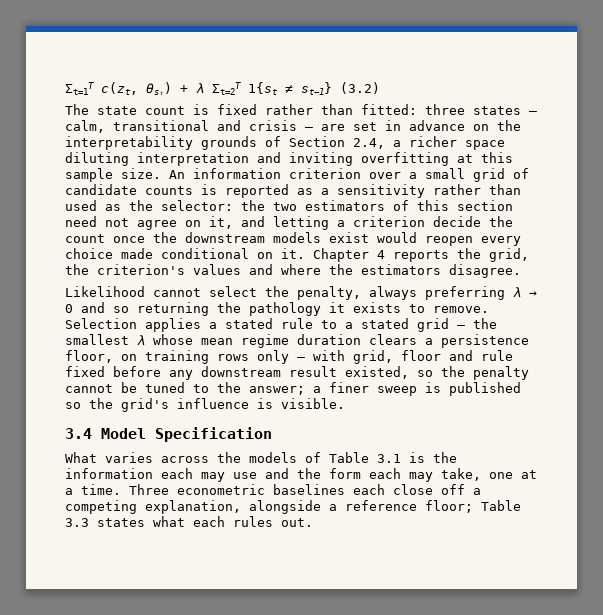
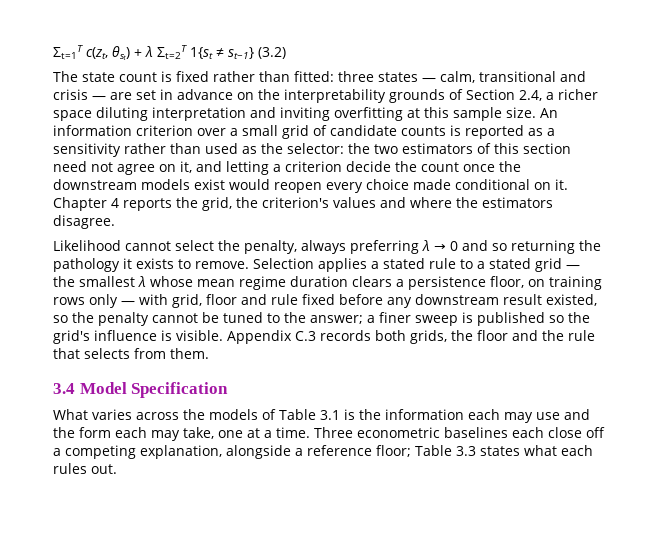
(345, 403) none -> [227,330,595,344] [53,348,209,359] Appendix C.3 records both grids, the floor and the rule that selects from them.

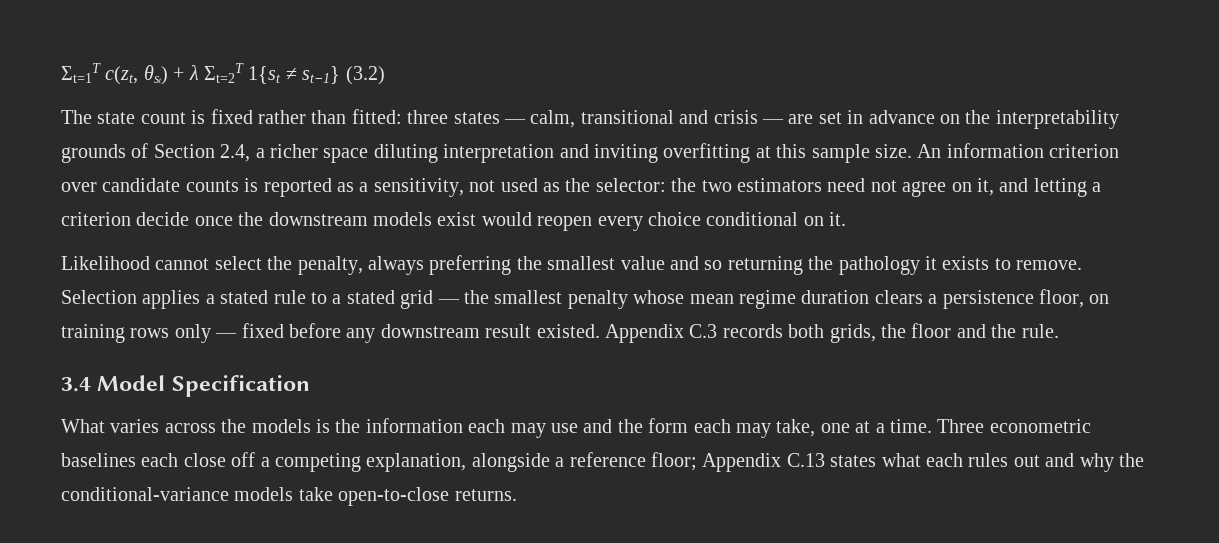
[230,125,327,139] a small grid of -> (97, 187) none
[53,143,201,157] sensitivity rather than -> [373,178,496,197] sensitivity, not
[477,143,571,154] of this section -> (822, 185) none
[395,161,459,172] the count -> (190, 219) none
[413,179,451,190] made -> (701, 219) none
[53,197,553,211] [53,215,115,229] Chapter 4 reports the grid, the criterion's values and where the estimators disagree. -> (847, 219) none
[422,240,458,251] λ → 0 -> [516,256,665,270] the smallest value
[138,276,146,287] λ -> [567,290,628,309] penalty
[139,294,298,308] with grid, floor and rule -> (238, 335) none
[546,294,597,306] [53,312,590,326] [53,330,223,344] existed, so the penalty cannot be tuned to the answer; a finer sweep is published so the grid's influence is visible. -> [536,324,600,338] existed.
[568,330,595,341] [53,348,209,359] rule that selects from them. -> [1021,324,1059,338] rule.
[262,409,340,420] of Table 3.1 -> (311, 426) none
[415,445,476,456] Table 3.3 -> [702,453,825,472] Appendix C.13
[91,464,117,474] out. -> [1013,453,1144,472] [61,487,517,506] out and why the conditional-variance models take open-to-close returns.

